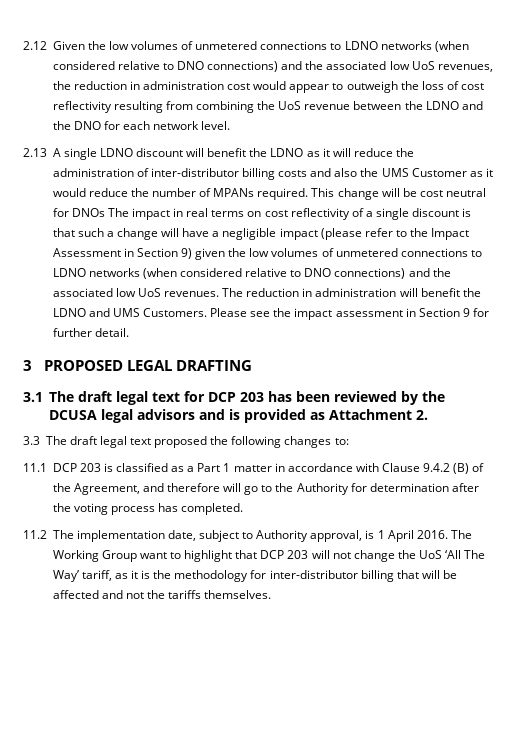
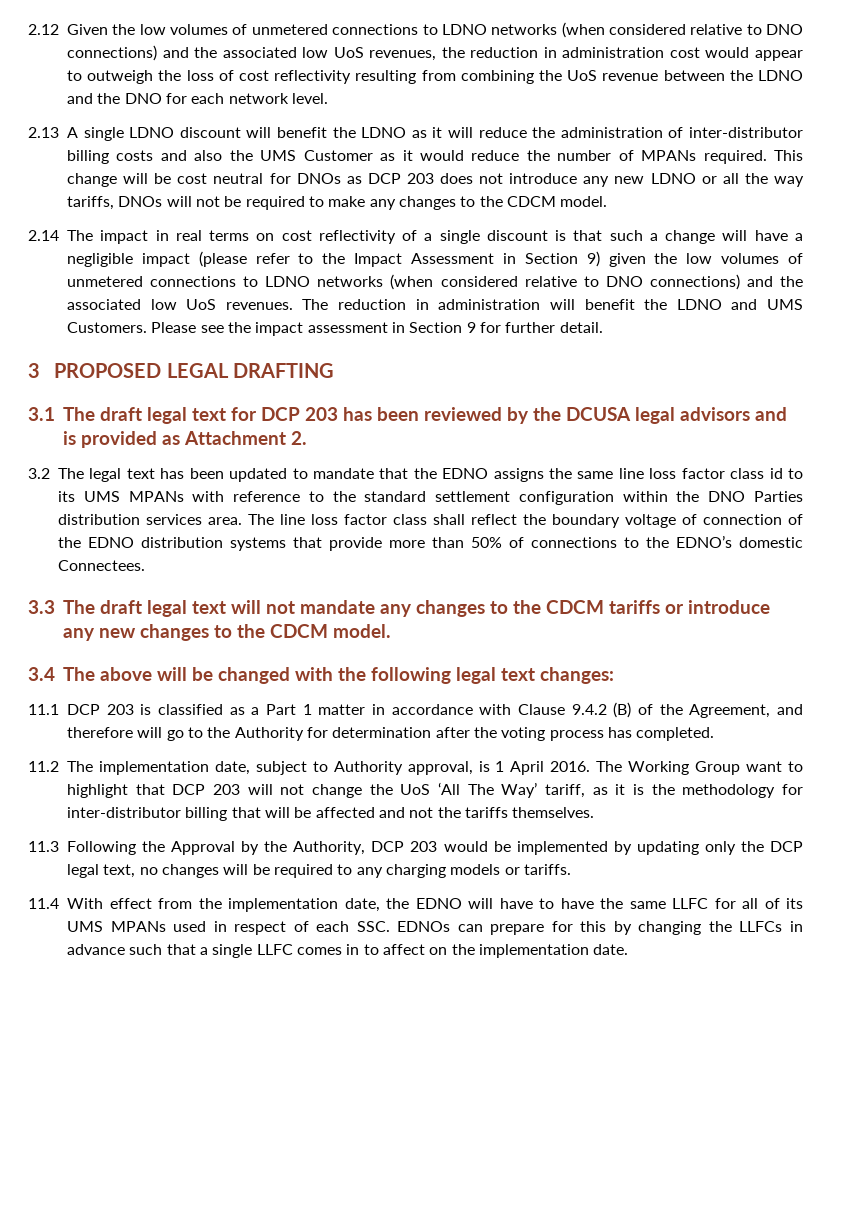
(105, 212) none -> [346,173,804,187] [67,196,608,210] [28,230,59,241] as DCP 203 does not introduce any new LDNO or all the way tariffs, DNOs will not be required to make any changes to the CDCM model. // 2.14
[23,436,349,448] 3.3 The draft legal text proposed the following changes to: -> [28,468,804,482] [58,491,803,505] [58,514,803,528] [58,535,803,551] [58,560,145,571] [28,600,770,617] [63,624,391,641] [28,667,614,684] 3.2 The legal text has been updated to mandate that the EDNO assigns the same line loss factor class id to its UMS MPANs with reference to the standard settlement configuration within the DNO Parties distribution services area. The line loss factor class shall reflect the boundary voltage of connection of the EDNO distribution systems that provide more than 50% of connections to the EDNO’s domestic Connectees. // 3.3 The draft legal text will not mandate any changes to the CDCM tariffs or introduce any new changes to the CDCM model. // 3.4 The above will be changed with the following legal text changes:
(272, 594) none -> [28,841,804,855] [67,864,571,878] [28,898,803,912] [67,921,803,935] [67,944,629,958] // 11.3 Following the Approval by the Authority, DCP 203 would be implemented by updating only the DCP legal text, no changes will be required to any charging models or tariffs. // 11.4 With effect from the implementation date, the EDNO will have to have the same LLFC for all of its UMS MPANs used in respect of each SSC. EDNOs can prepare for this by changing the LLFCs in advance such that a single LLFC comes in to affect on the implementation date.

